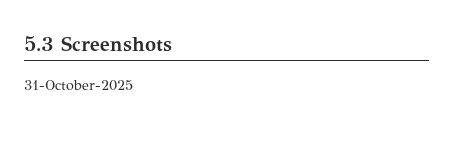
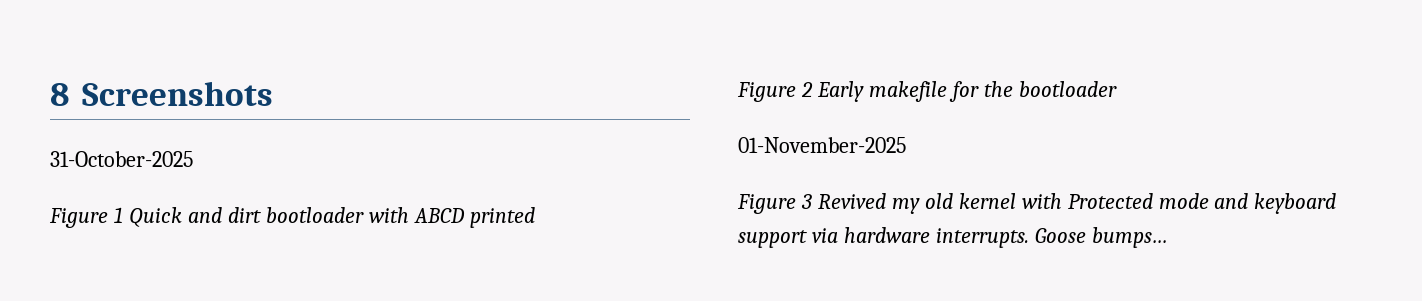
[24,36,54,51] 5.3 -> [50,83,69,106] 8
(133, 85) none -> [49,207,535,228] [737,81,1117,102] [738,137,906,153] [737,193,1337,214] [738,227,1168,248] // Figure 1 Quick and dirt bootloader with ABCD printed // Figure 2 Early makefile for the bootloader // 01-November-2025 // Figure 3 Revived my old kernel with Protected mode and keyboard support via hardware interrupts. Goose bumps…

